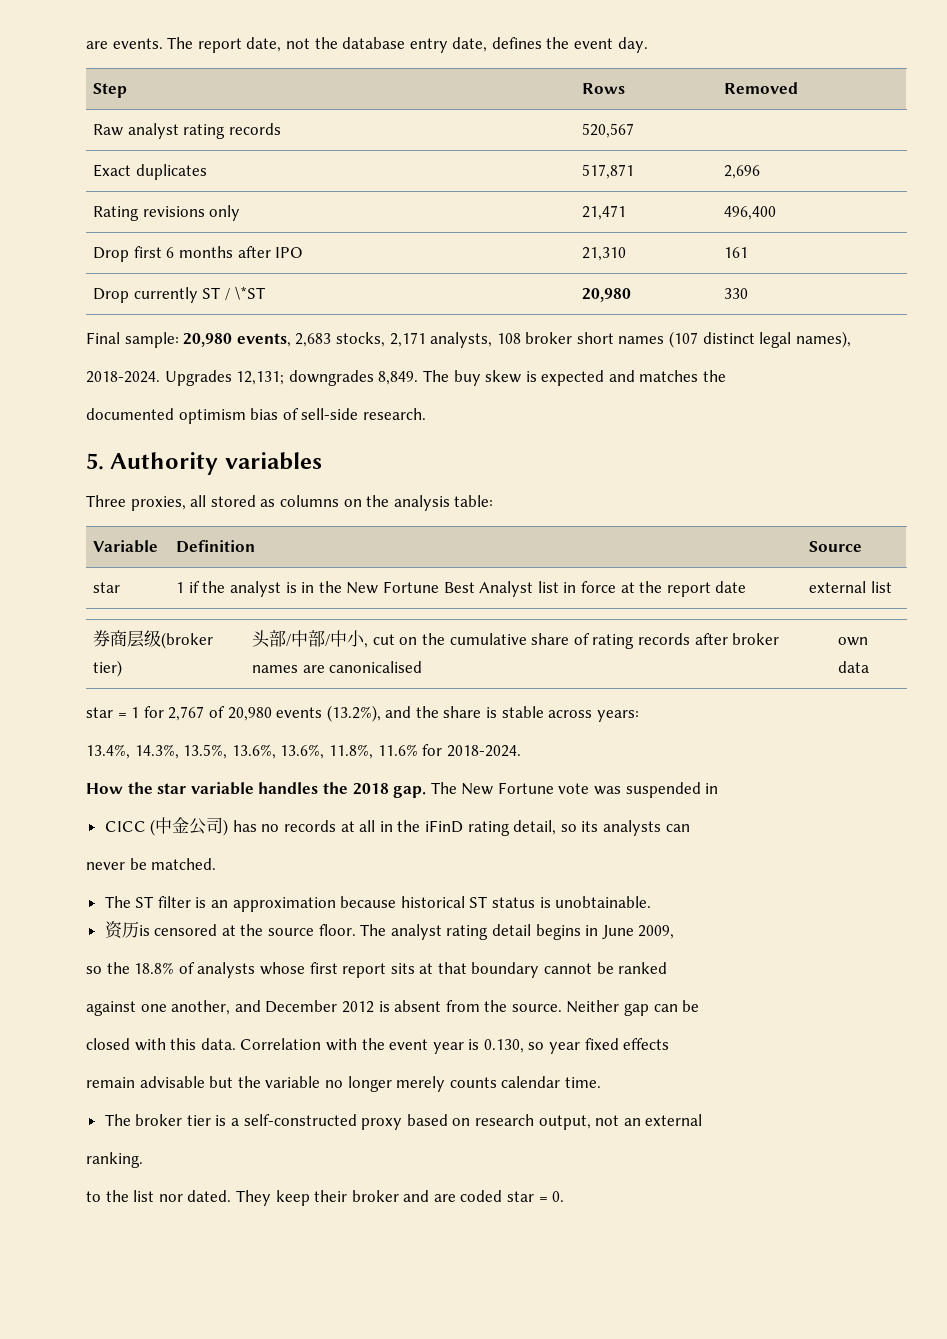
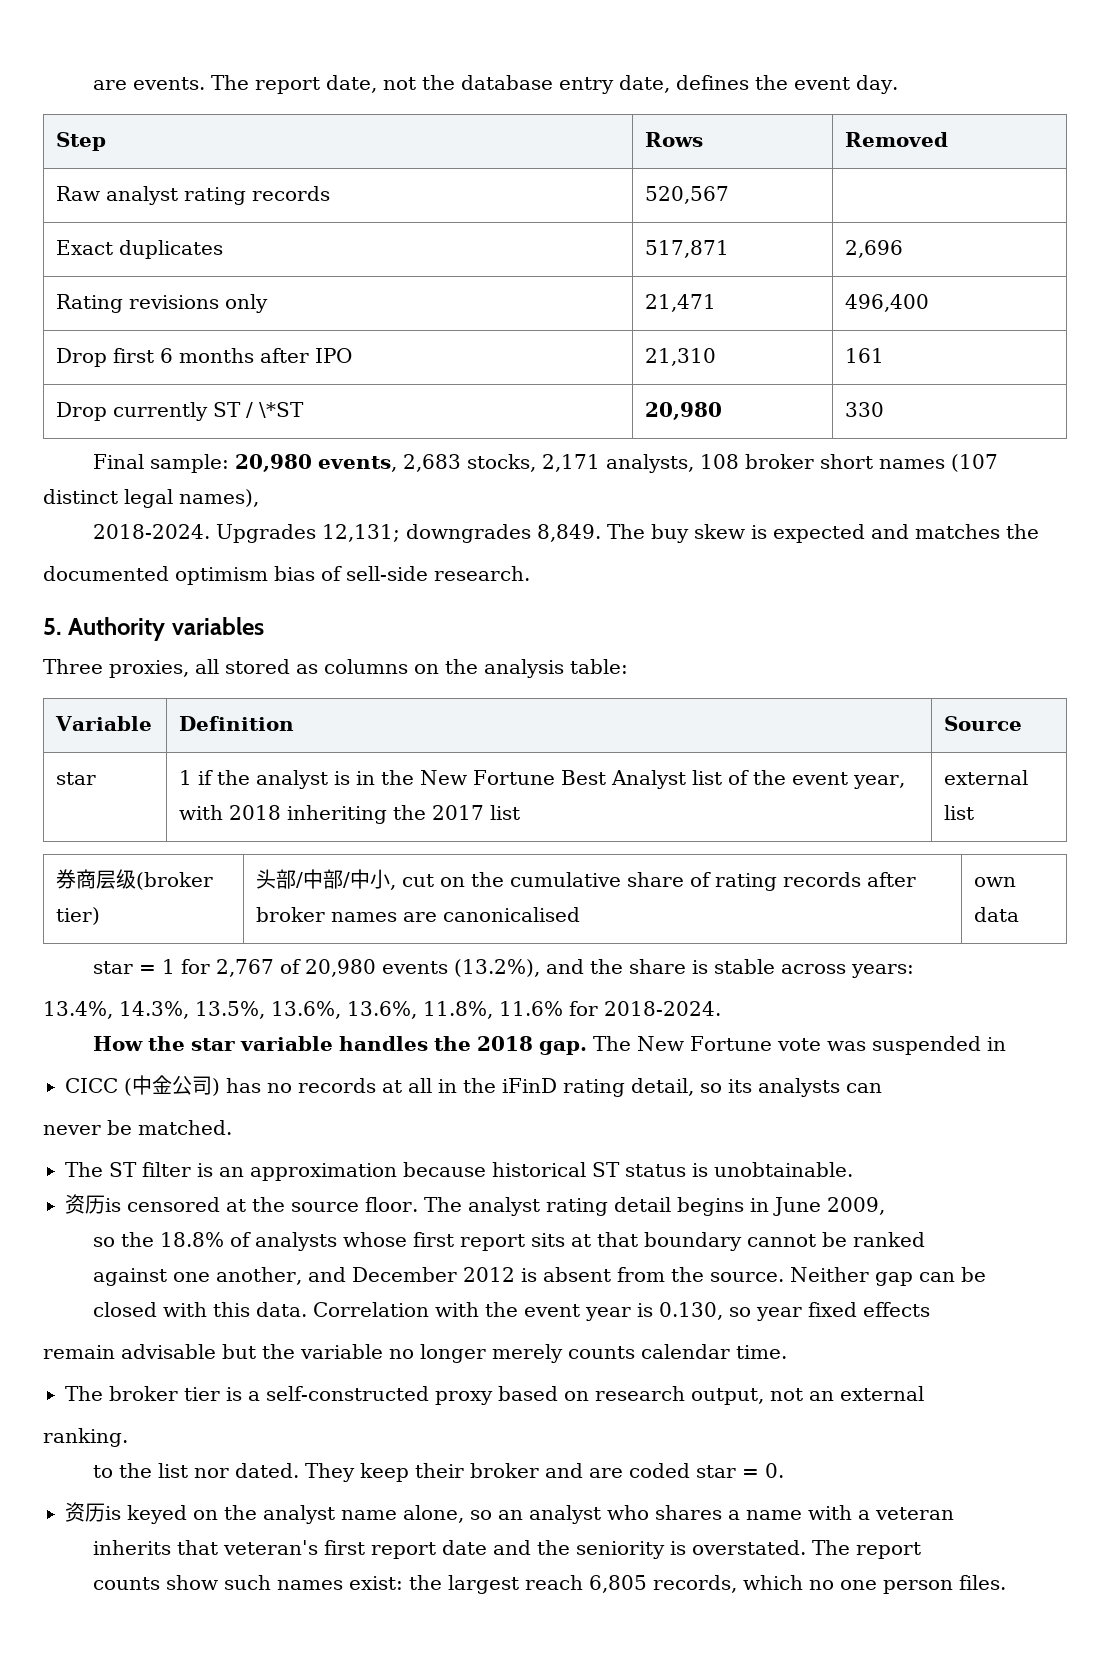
[563,581,747,597] in force at the report date -> [728,770,906,789] [179,805,521,824] of the event year, with 2018 inheriting the 2017 list
(565, 1196) none -> [65,1502,954,1524] [93,1540,922,1559] [93,1575,1007,1594] // 资历is keyed on the analyst name alone, so an analyst who shares a name with a veteran // inherits that veteran's first report date and the seniority is overstated. The report // counts show such names exist: the largest reach 6,805 records, which no one person files.

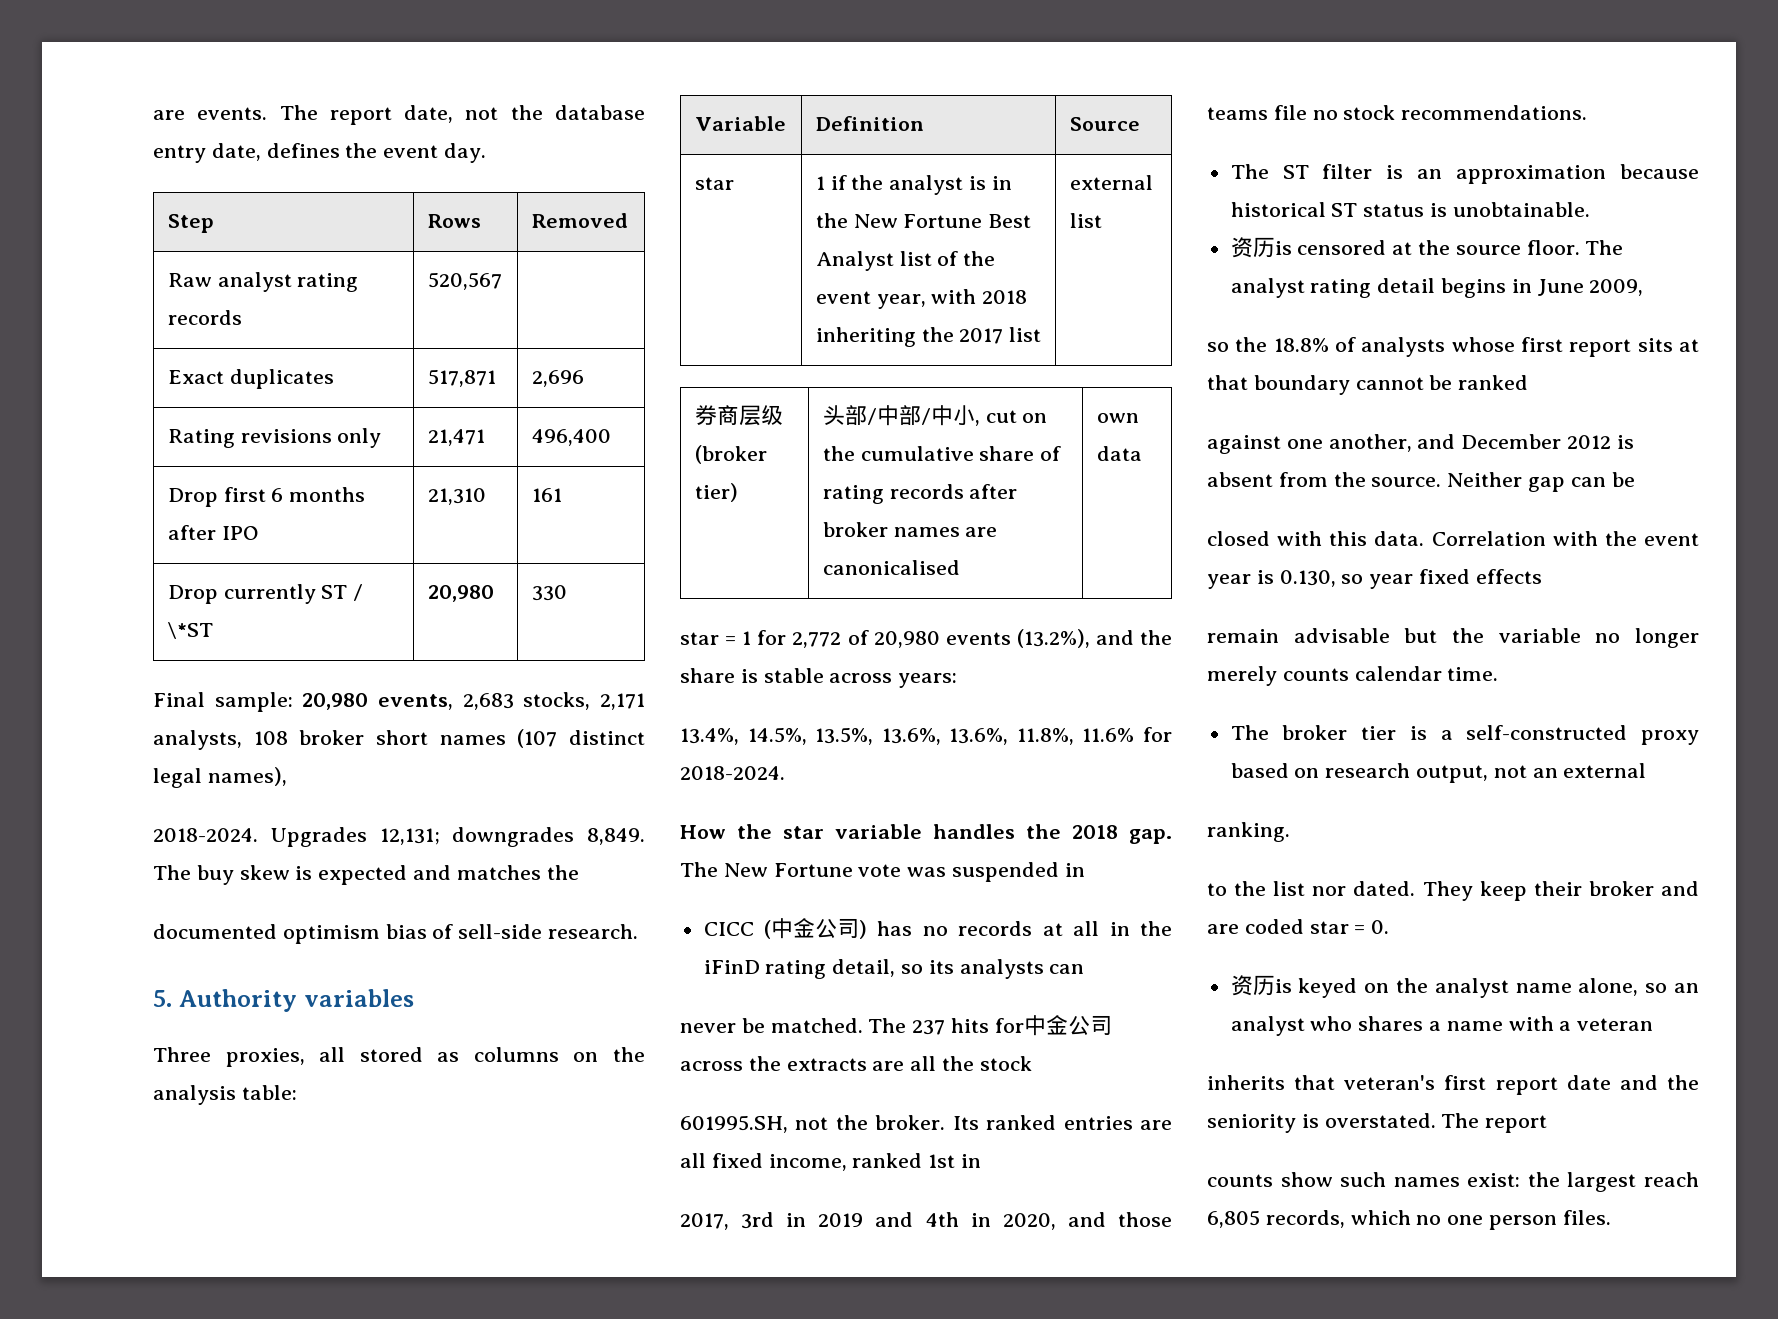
[216,959,275,977] 2,767 -> [792,632,842,648] 2,772
[119,1001,189,1019] 14.3%, -> [747,727,807,745] 14.5%,
(232, 1127) none -> [868,1015,1112,1036] [680,1056,1032,1071] [680,1115,1172,1133] [680,1153,982,1171] [680,1212,1172,1230] [1207,105,1588,120] The 237 hits for中金公司across the extracts are all the stock // 601995.SH, not the broker. Its ranked entries are all fixed income, ranked 1st in // 2017, 3rd in 2019 and 4th in 2020, and those teams file no stock recommendations.

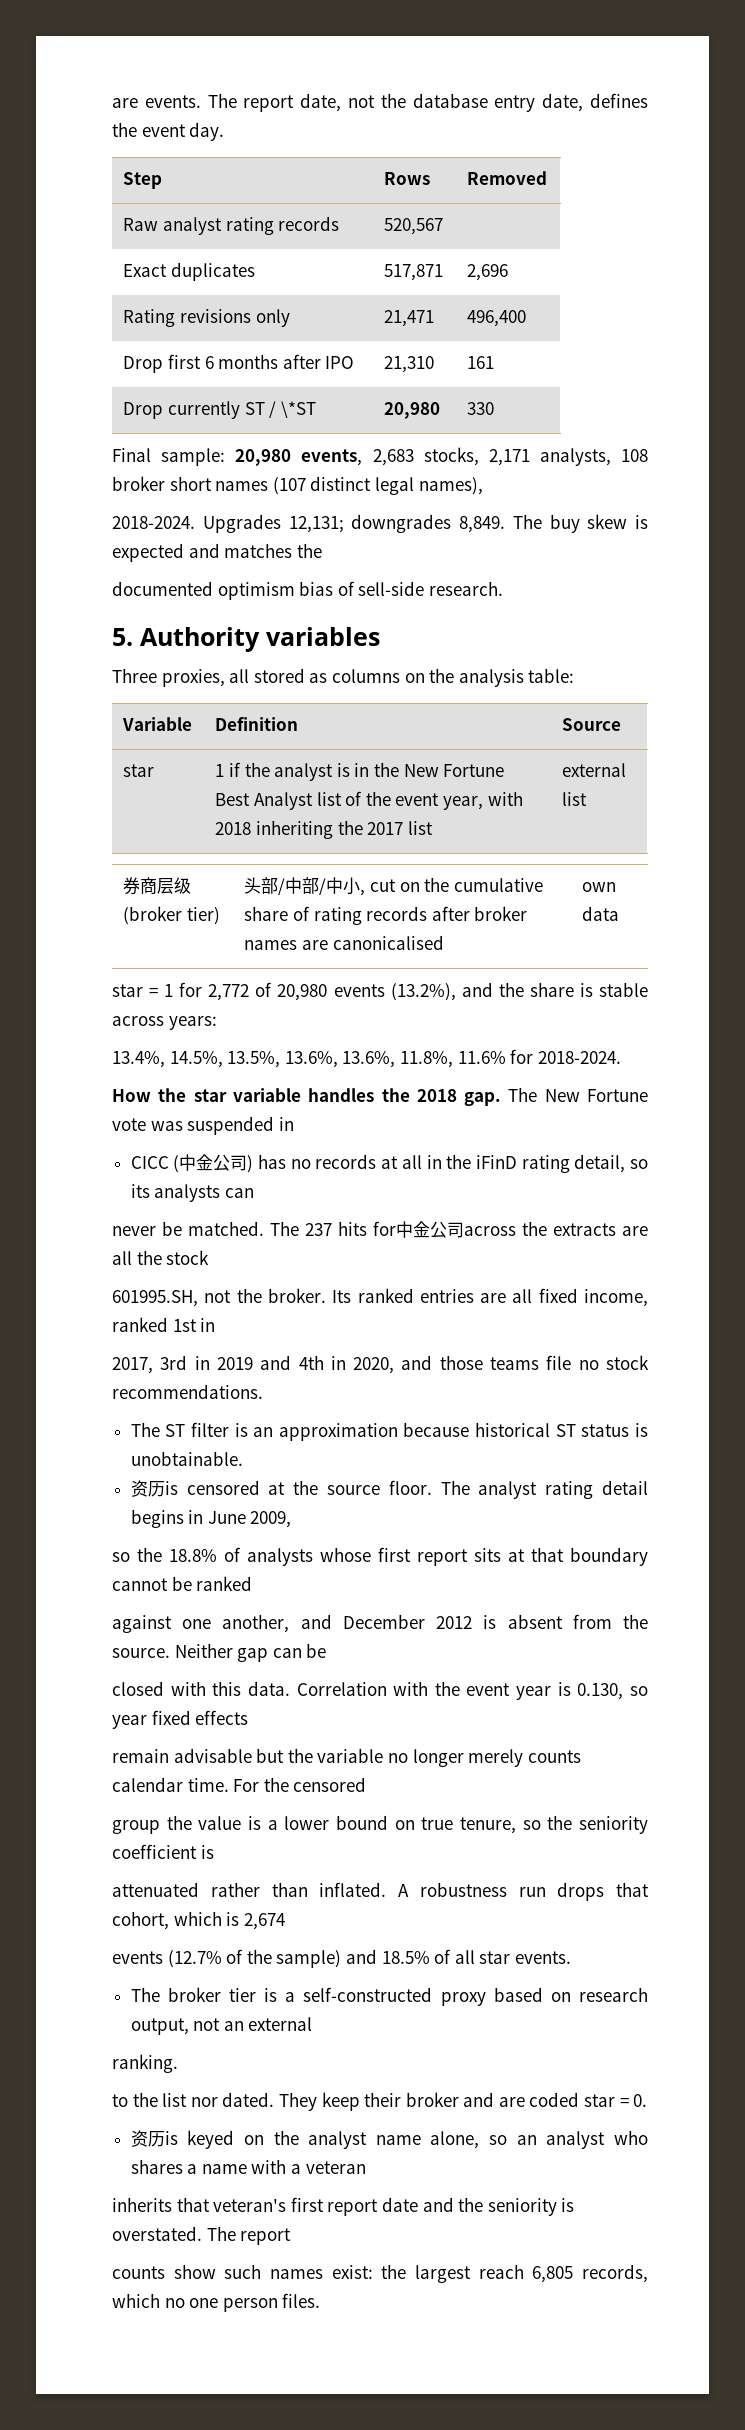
(1499, 674) none -> [233,1777,367,1792] [112,1815,648,1834] [112,1844,214,1859] [112,1882,649,1901] [112,1911,285,1930] [112,1949,571,1968] For the censored // group the value is a lower bound on true tenure, so the seniority coefficient is // attenuated rather than inflated. A robustness run drops that cohort, which is 2,674 // events (12.7% of the sample) and 18.5% of all star events.

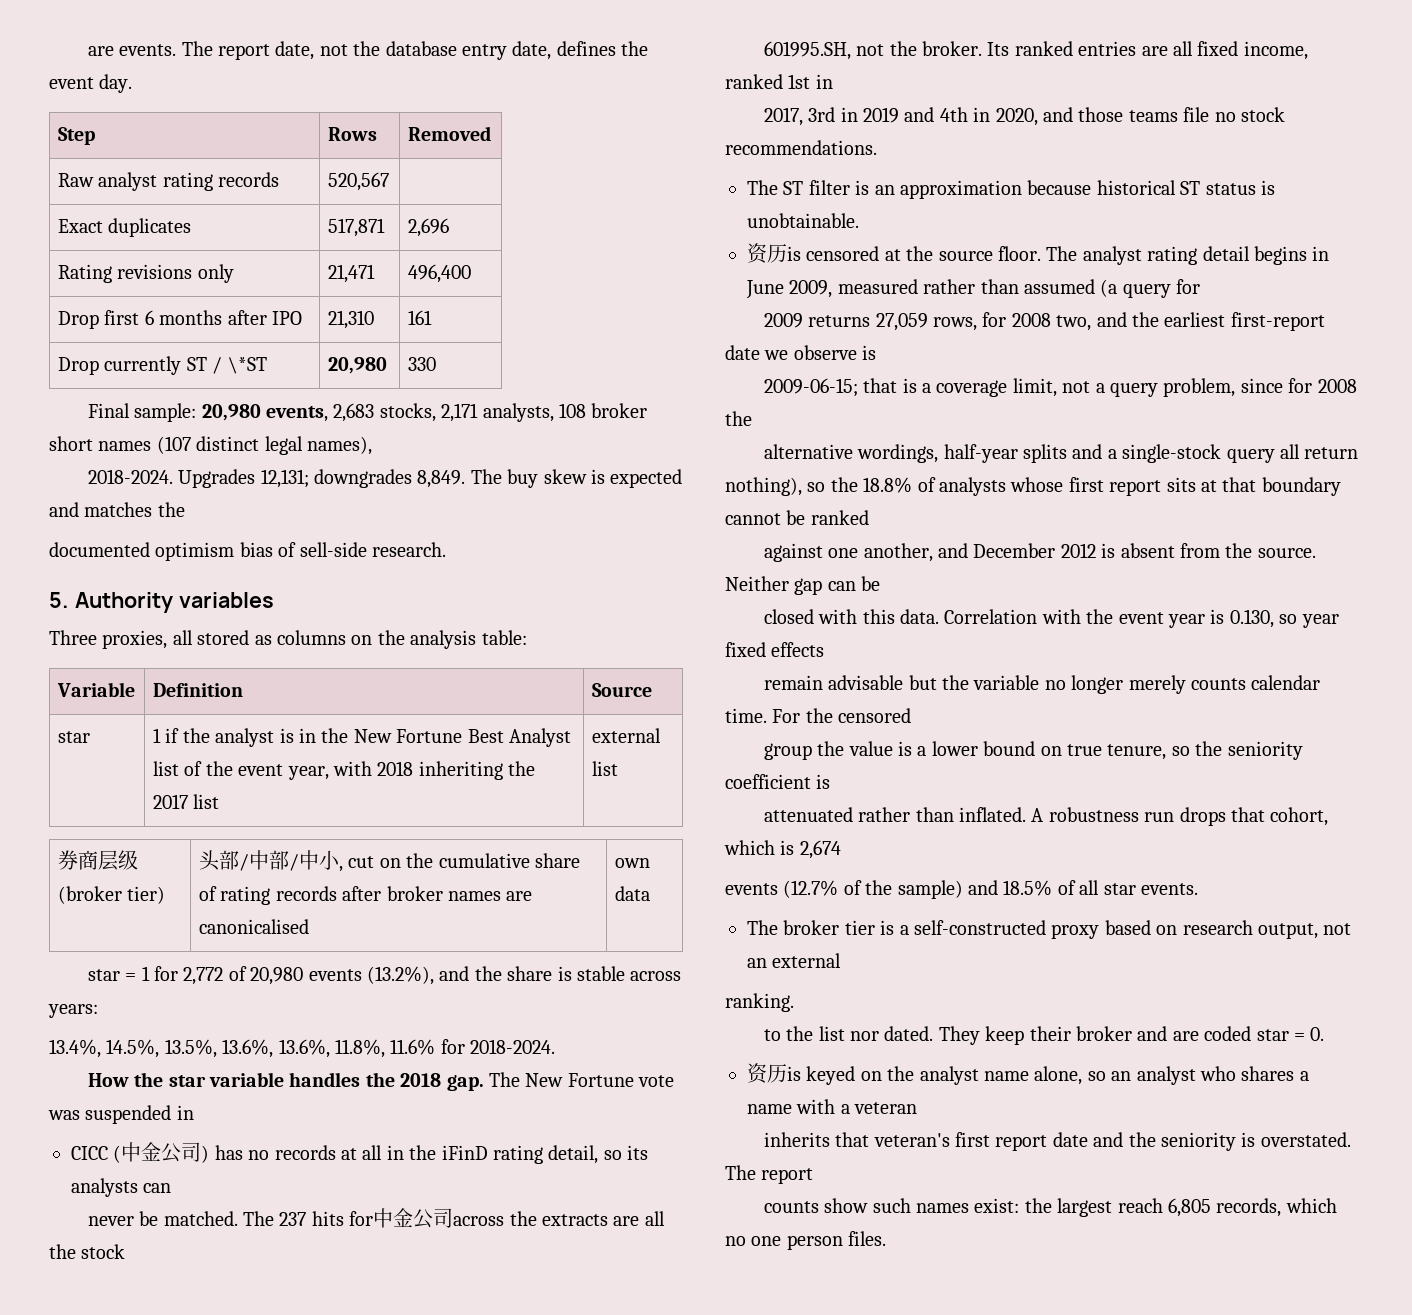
(292, 1519) // -> [837,279,1201,298] [763,312,1325,331] [725,345,877,360] [763,378,1357,397] [725,411,752,426] [763,444,1359,463] [725,477,802,496] measured rather than assumed (a query for // 2009 returns 27,059 rows, for 2008 two, and the earliest first-report date we observe is // 2009-06-15; that is a coverage limit, not a query problem, since for 2008 the // alternative wordings, half-year splits and a single-stock query all return nothing),

